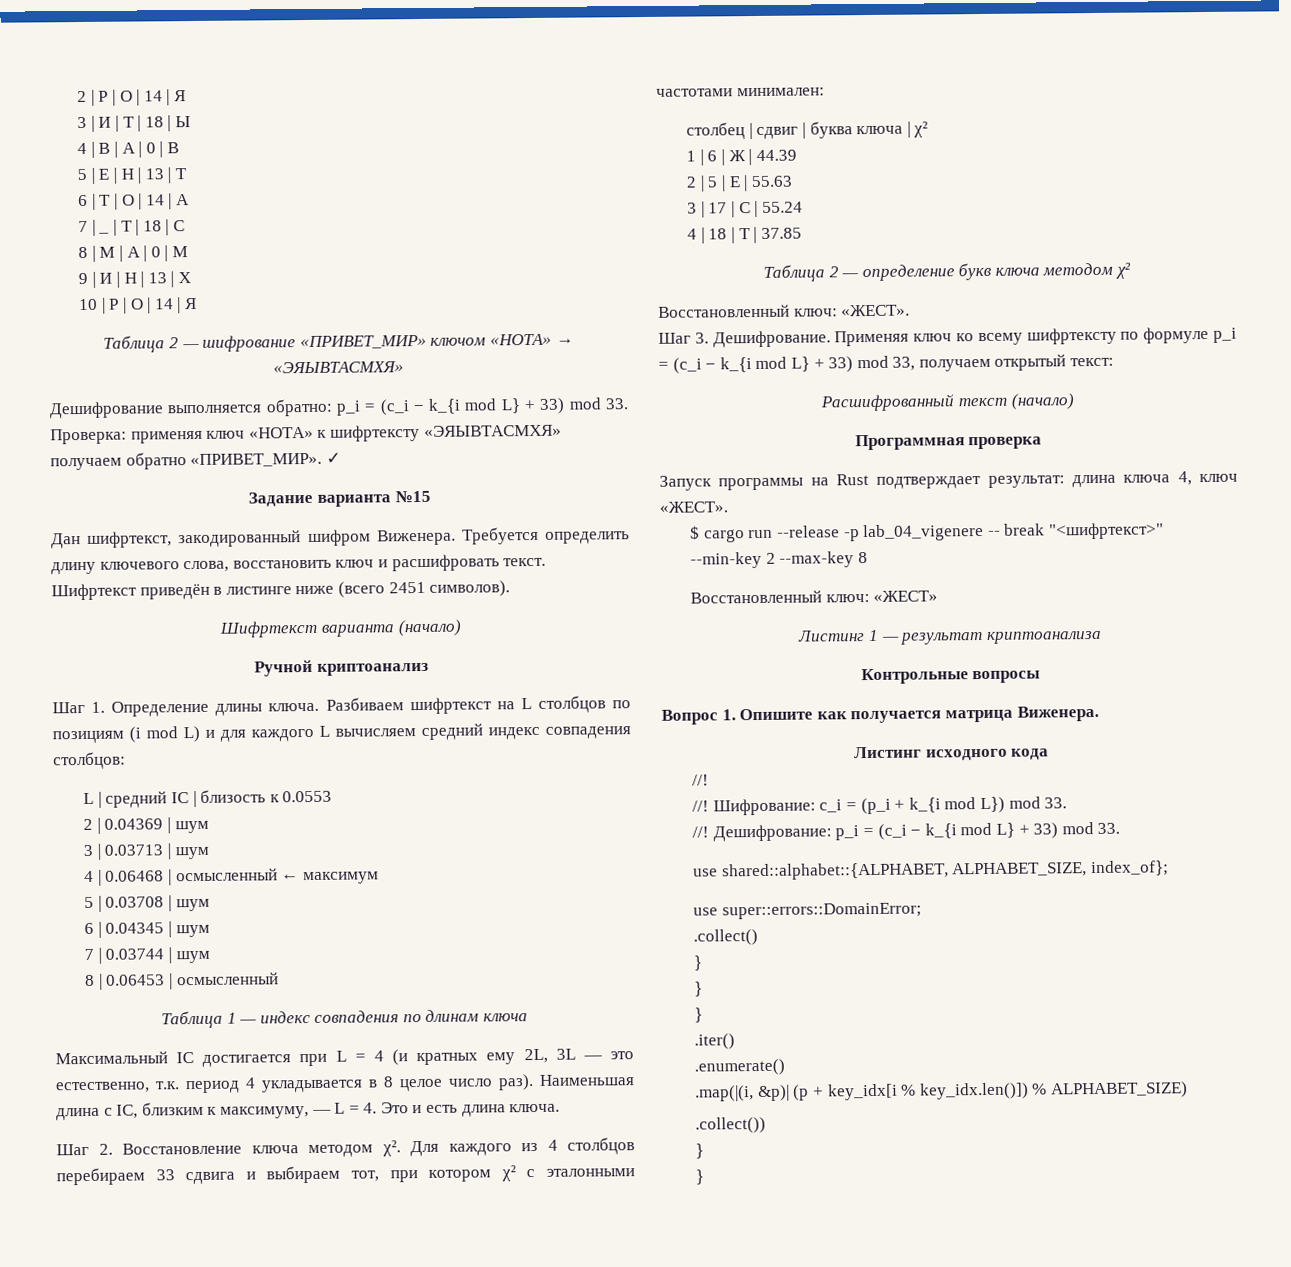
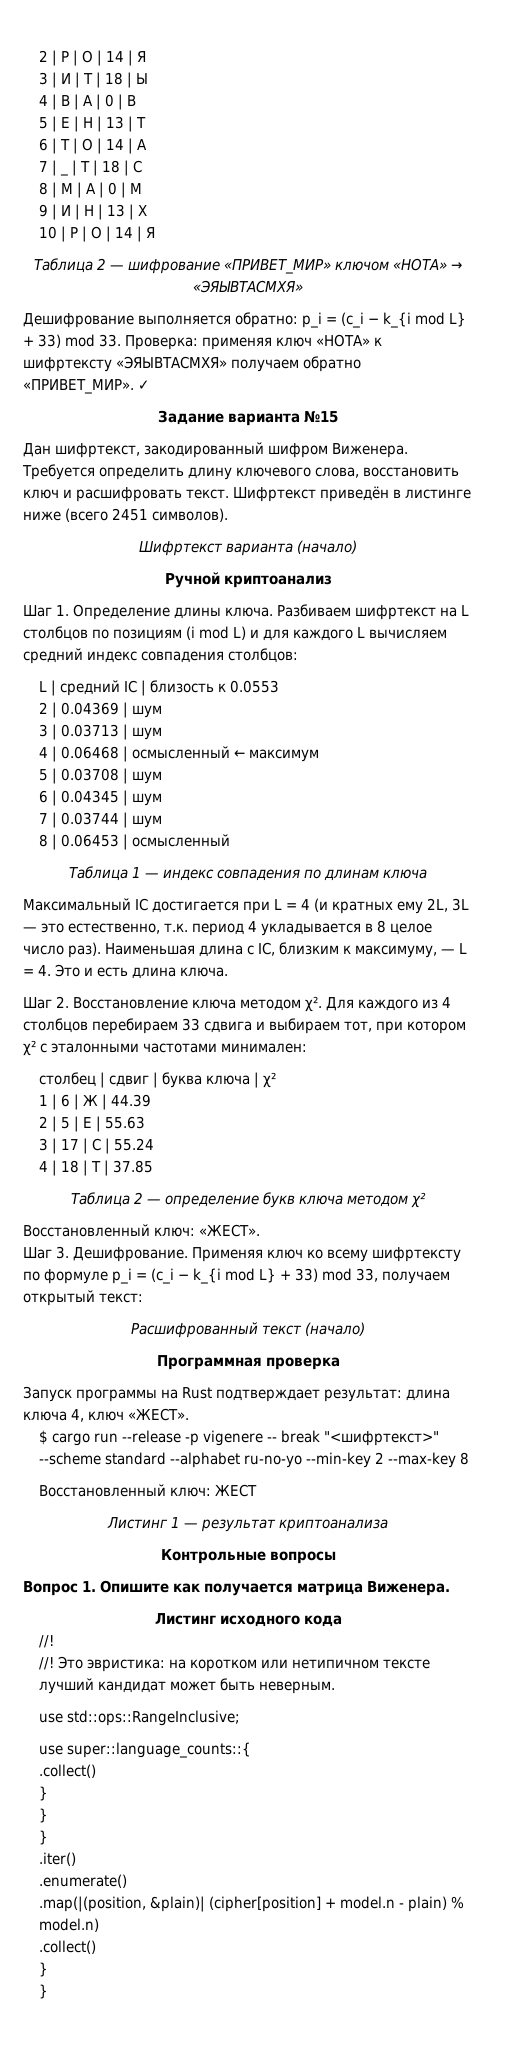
[863,523,985,542] lab_04_vigenere -> [203,1430,264,1446] vigenere
(1164, 531) none -> [39,1452,303,1468] --scheme standard --alphabet ru-no-yo
[873,590,939,602] «ЖЕСТ» -> [215,1484,258,1497] ЖЕСТ
[712,796,1068,816] [692,822,1121,842] [693,860,1169,881] [693,902,922,920] Шифрование: c_i = (p_i + k_{i mod L}) mod 33. // //! Дешифрование: p_i = (c_i − k_{i mod L} + 33) mod 33. // use shared::alphabet::{ALPHABET, ALPHABET_SIZE, index_of}; // use super::errors::DomainError; -> [58,1656,431,1672] [39,1678,336,1694] [39,1710,241,1726] [39,1742,252,1758] Это эвристика: на коротком или нетипичном тексте лучший кандидат может быть неверным. // use std::ops::RangeInclusive; // use super::language_counts::{
[695,1081,1188,1102] [695,1116,767,1134] .map(|(i, &p)| (p + key_idx[i % key_idx.len()]) % ALPHABET_SIZE) // .collect()) -> [39,1896,465,1912] [39,1918,100,1932] [39,1940,97,1954] .map(|(position, &plain)| (cipher[position] + model.n - plain) % model.n) // .collect()

